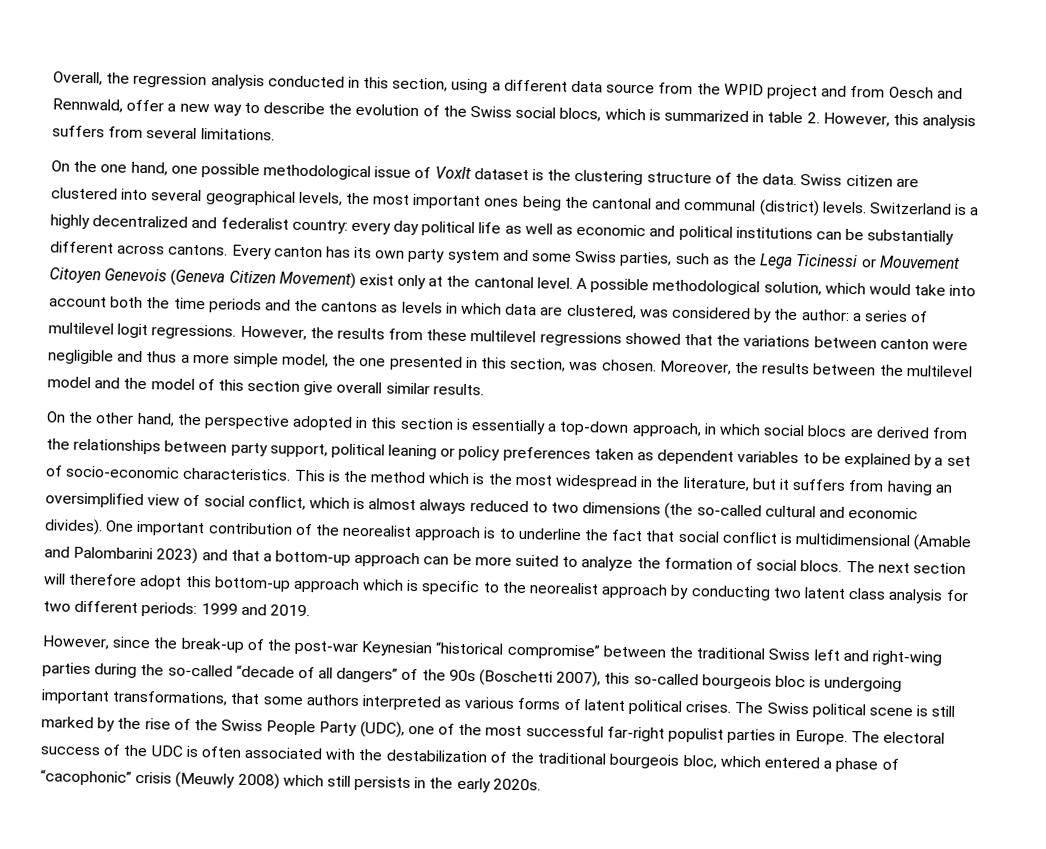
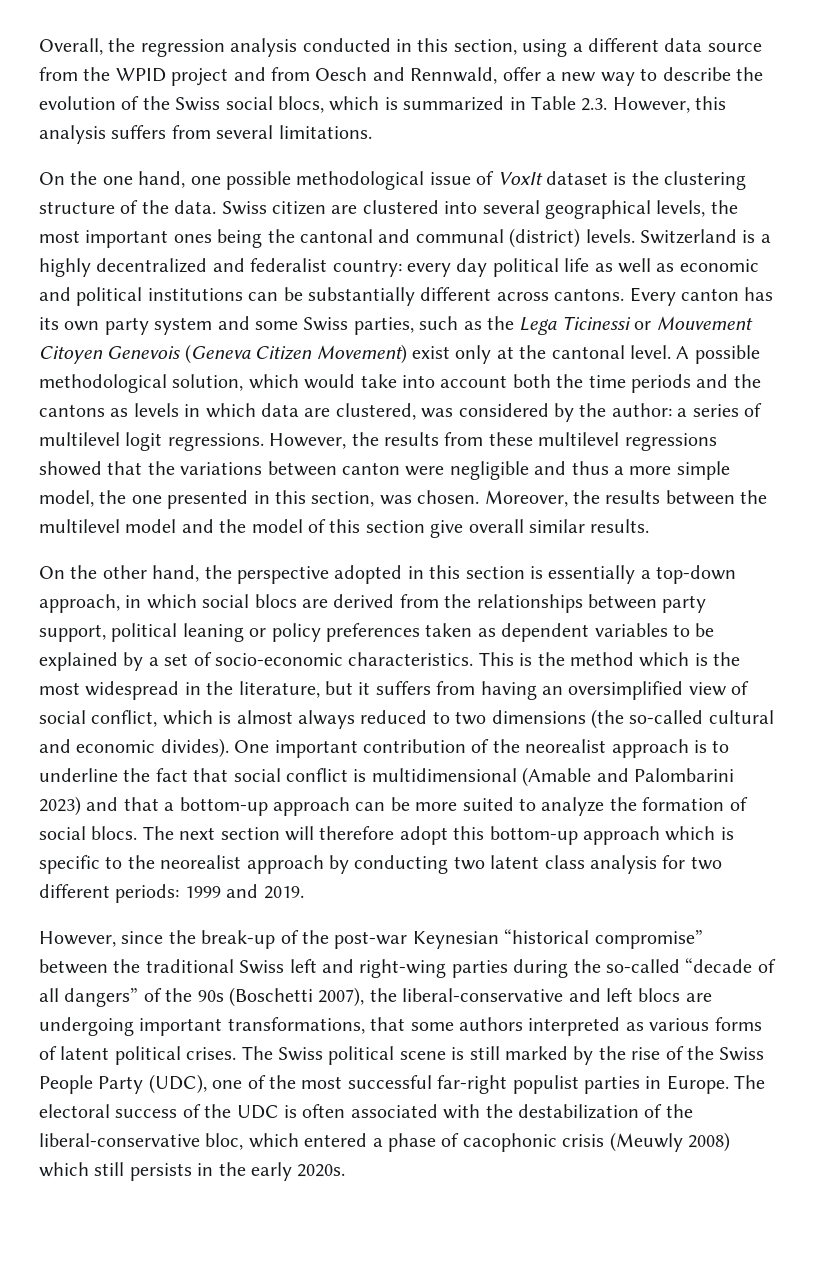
[767,111,820,124] table 2. -> [530,96,608,111] Table 2.3.
[604,672,822,690] this so-called bourgeois bloc is -> [369,988,712,1002] the liberal-conservative and left blocs are
[537,752,680,769] traditional bourgeois -> [39,1133,200,1147] liberal-conservative
[40,769,132,786] “cacophonic” -> [462,1133,557,1152] cacophonic

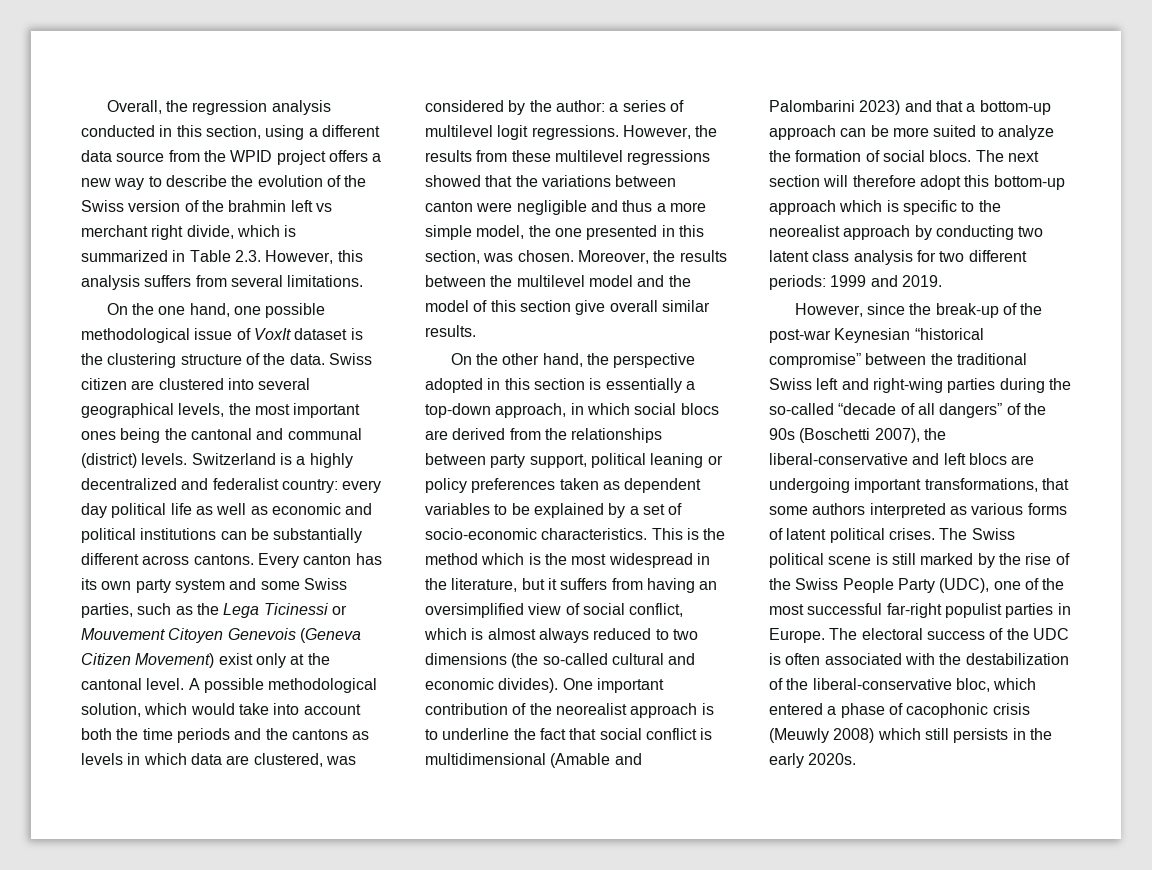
[233,67,541,84] and from Oesch and Rennwald, offer -> [328,150,368,162] offers
[225,96,324,113] social blocs, -> [128,200,332,212] [81,225,234,240] version of the brahmin left vs merchant right divide,

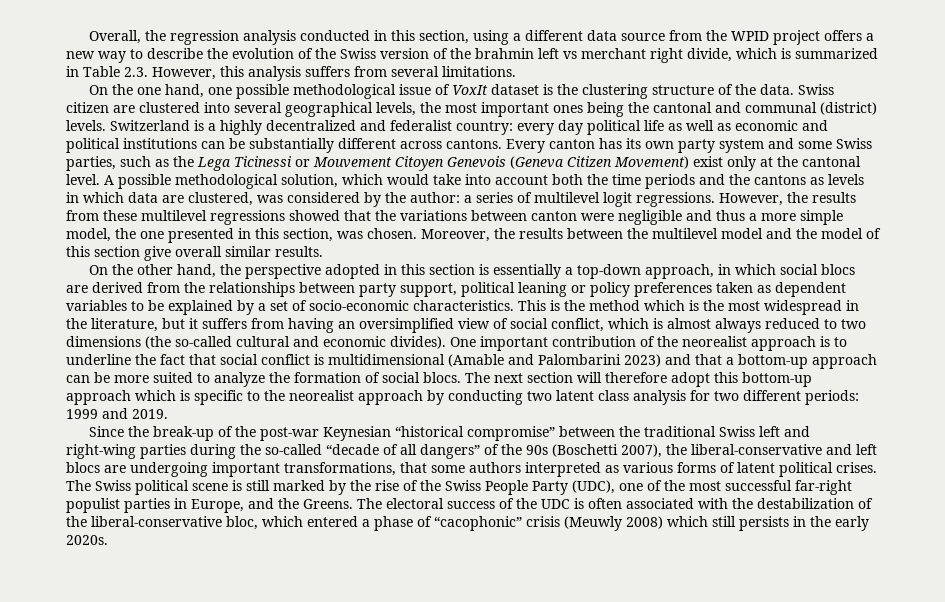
[794,303,905,317] However, since -> [89,426,125,437] Since
[769,628,825,643] Europe. -> [191,498,353,513] Europe, and the Greens.
[906,703,989,718] cacophonic -> [434,516,522,531] “cacophonic”

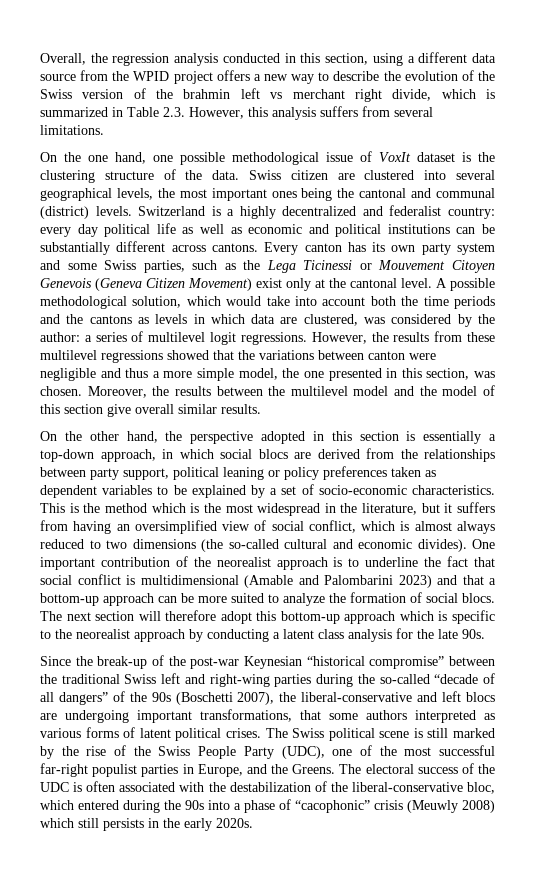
[527,391,552,401] two -> [273,632,280,639] a
[714,390,859,405] [66,408,168,419] two different periods: 1999 and 2019. -> [417,629,485,639] the late 90s.
(358, 521) none -> [123,800,230,813] during the 90s into

